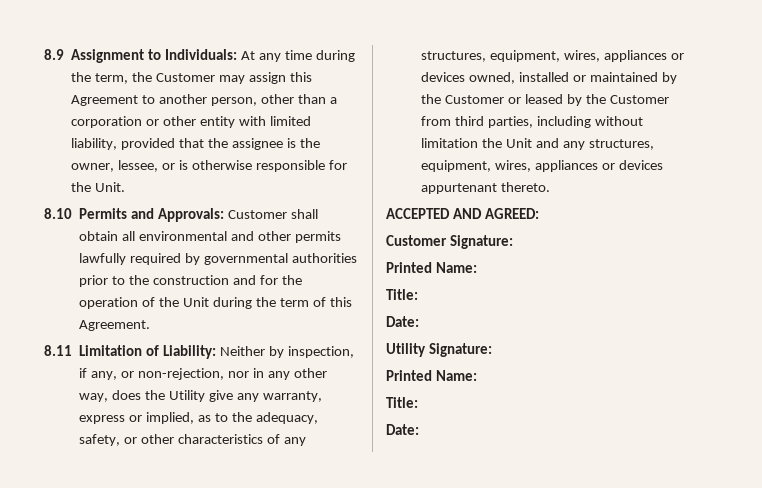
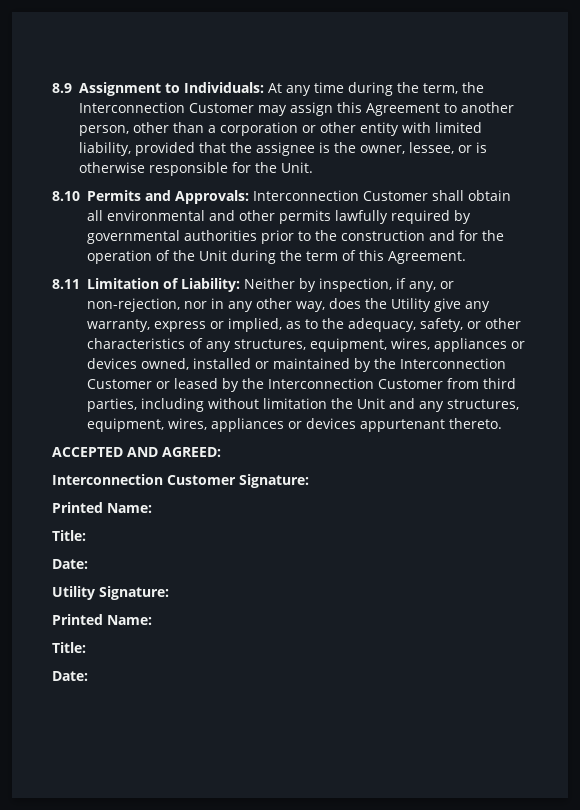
(153, 77) none -> [78,102,185,113] Interconnection
(225, 215) none -> [252,190,359,201] Interconnection
(442, 99) none -> [399,358,506,369] Interconnection
(606, 99) none -> [267,378,374,389] Interconnection
(539, 213) none -> [52,474,163,485] Interconnection

